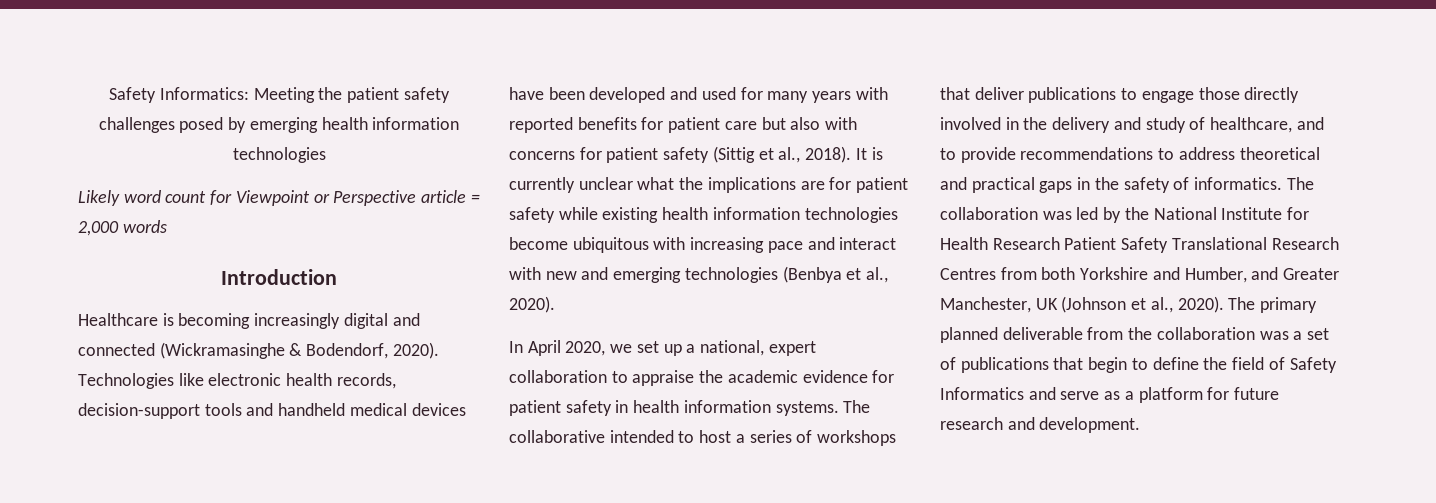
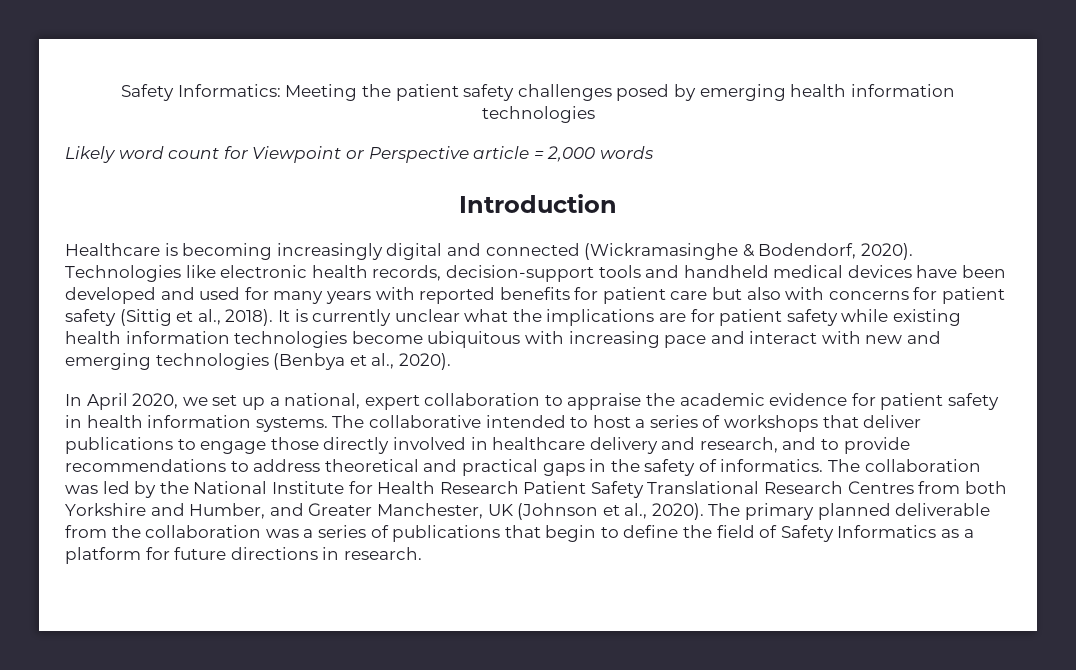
[1023,117,1048,130] the -> [492,437,586,450] healthcare
[1145,117,1293,133] study of healthcare, -> [699,437,778,453] research,
[1307,328,1330,340] set -> [317,525,366,538] series
[1028,387,1100,400] and serve -> (937, 531) none
[940,417,1141,433] research and development. -> [230,547,422,560] directions in research.

